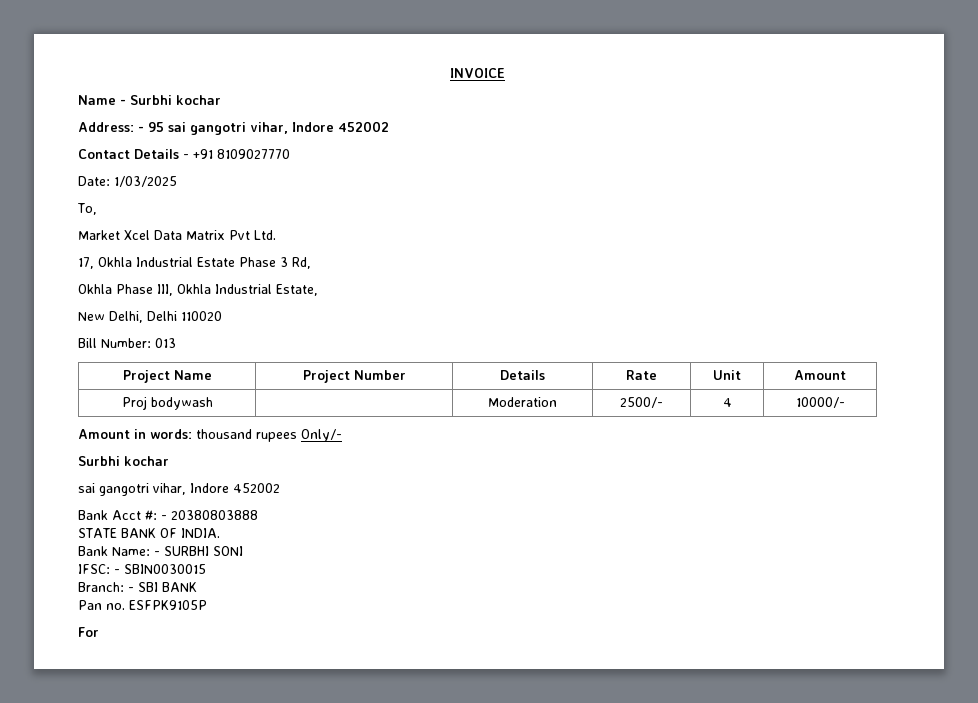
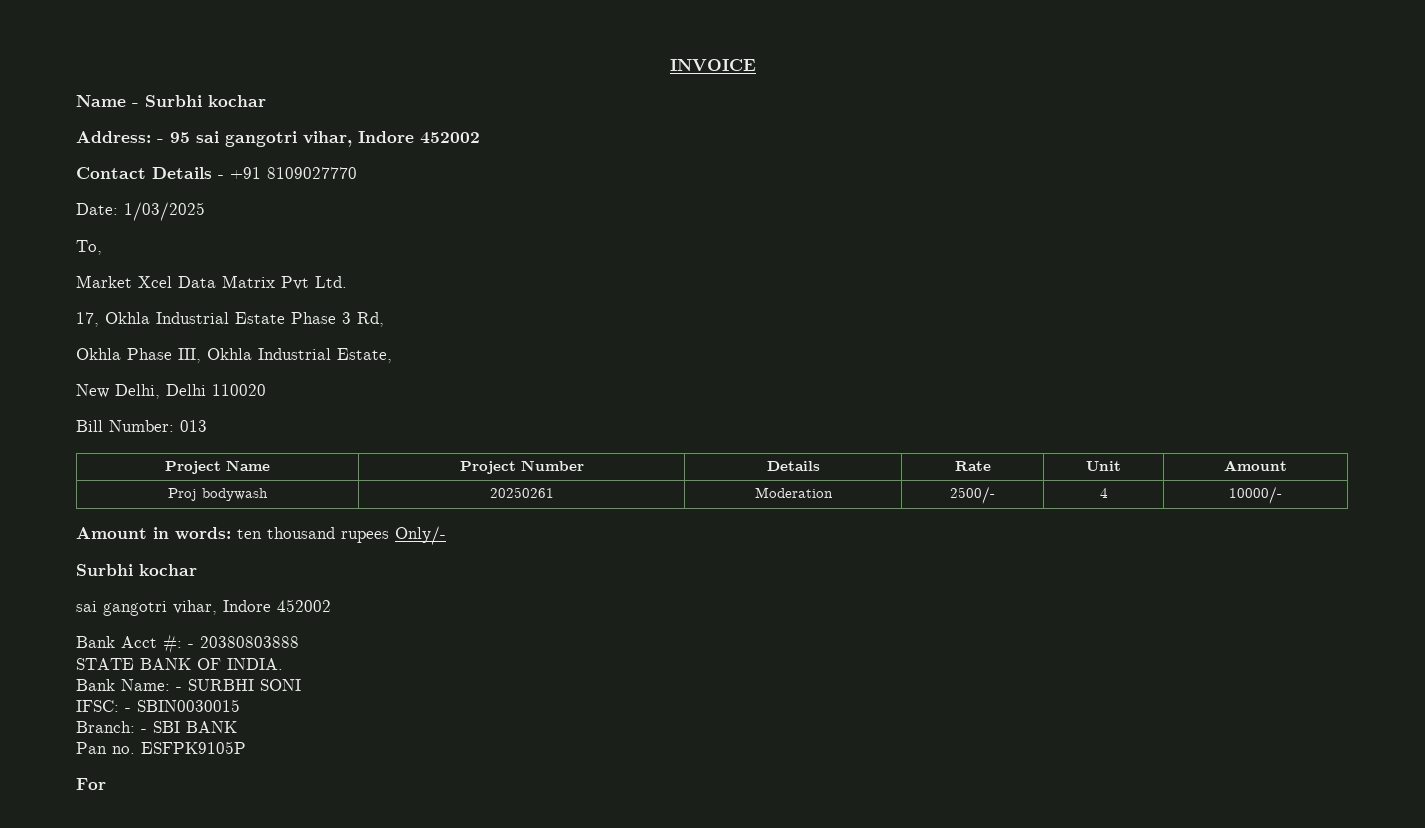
(213, 403) none -> [489,487,554,498] 20250261
(192, 434) none -> [237,529,262,539] ten

